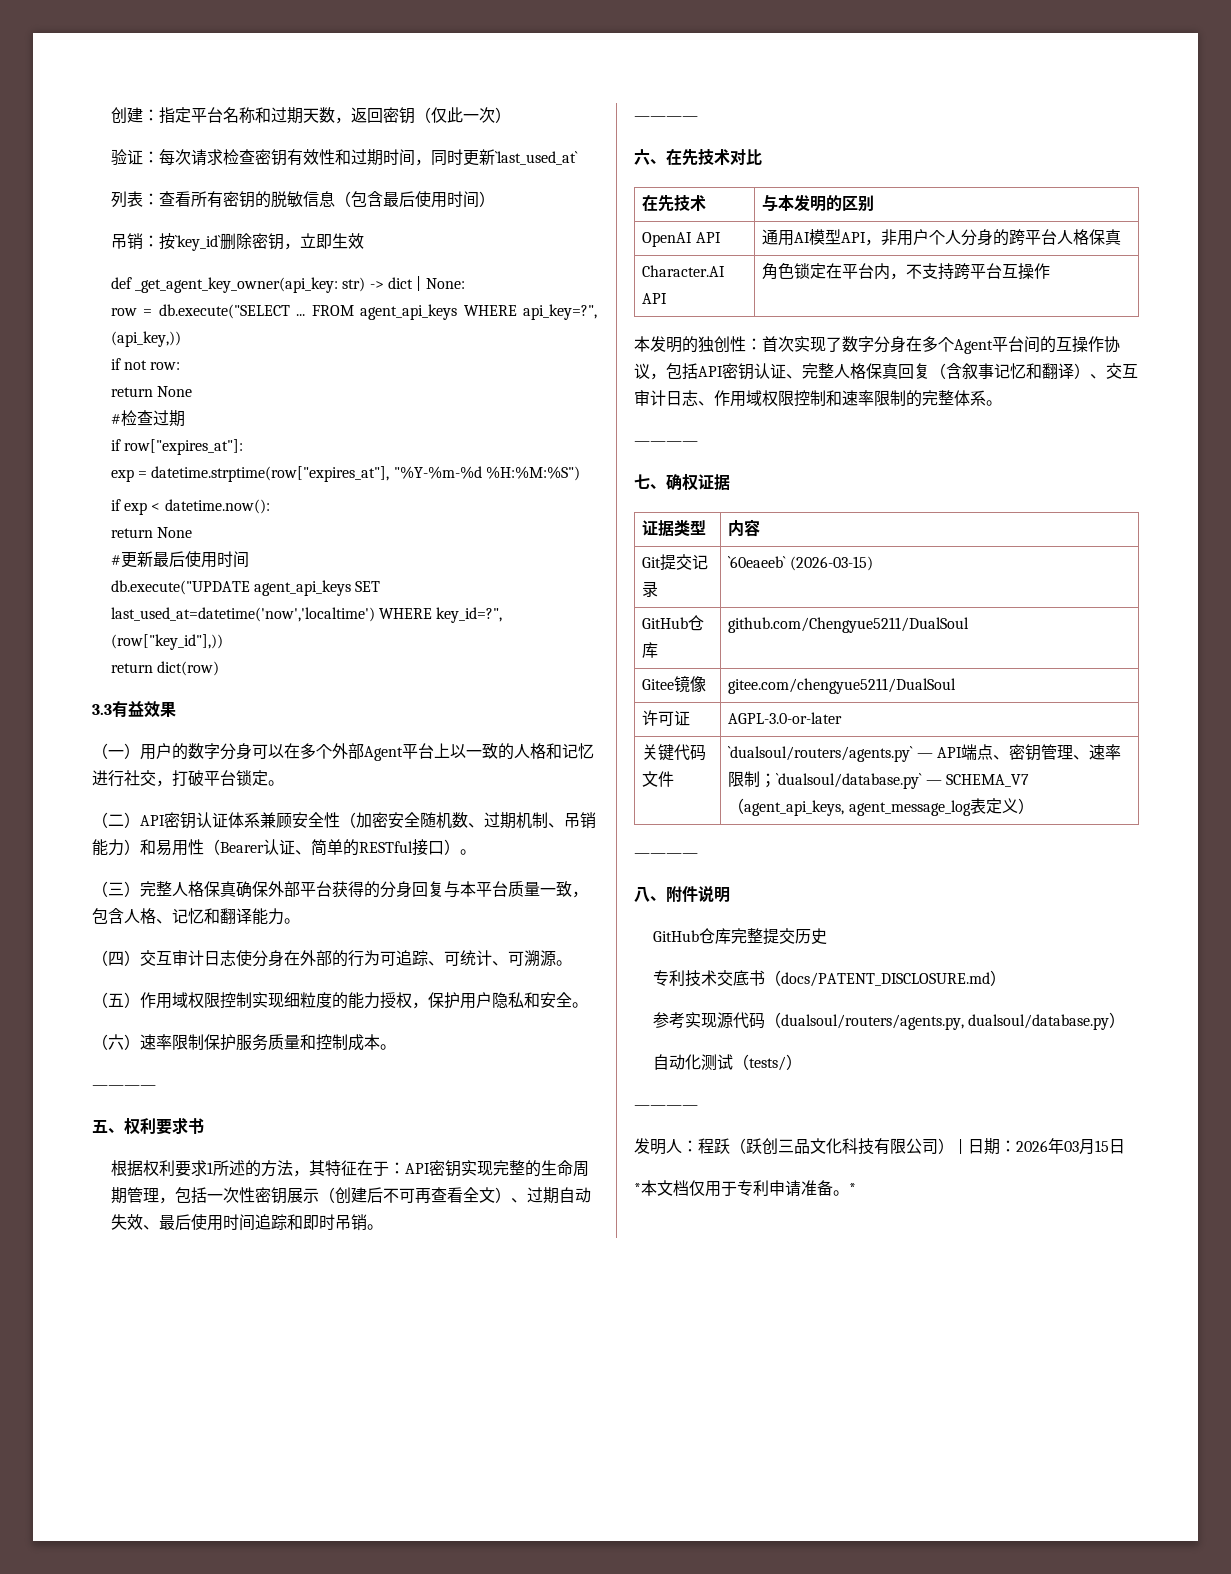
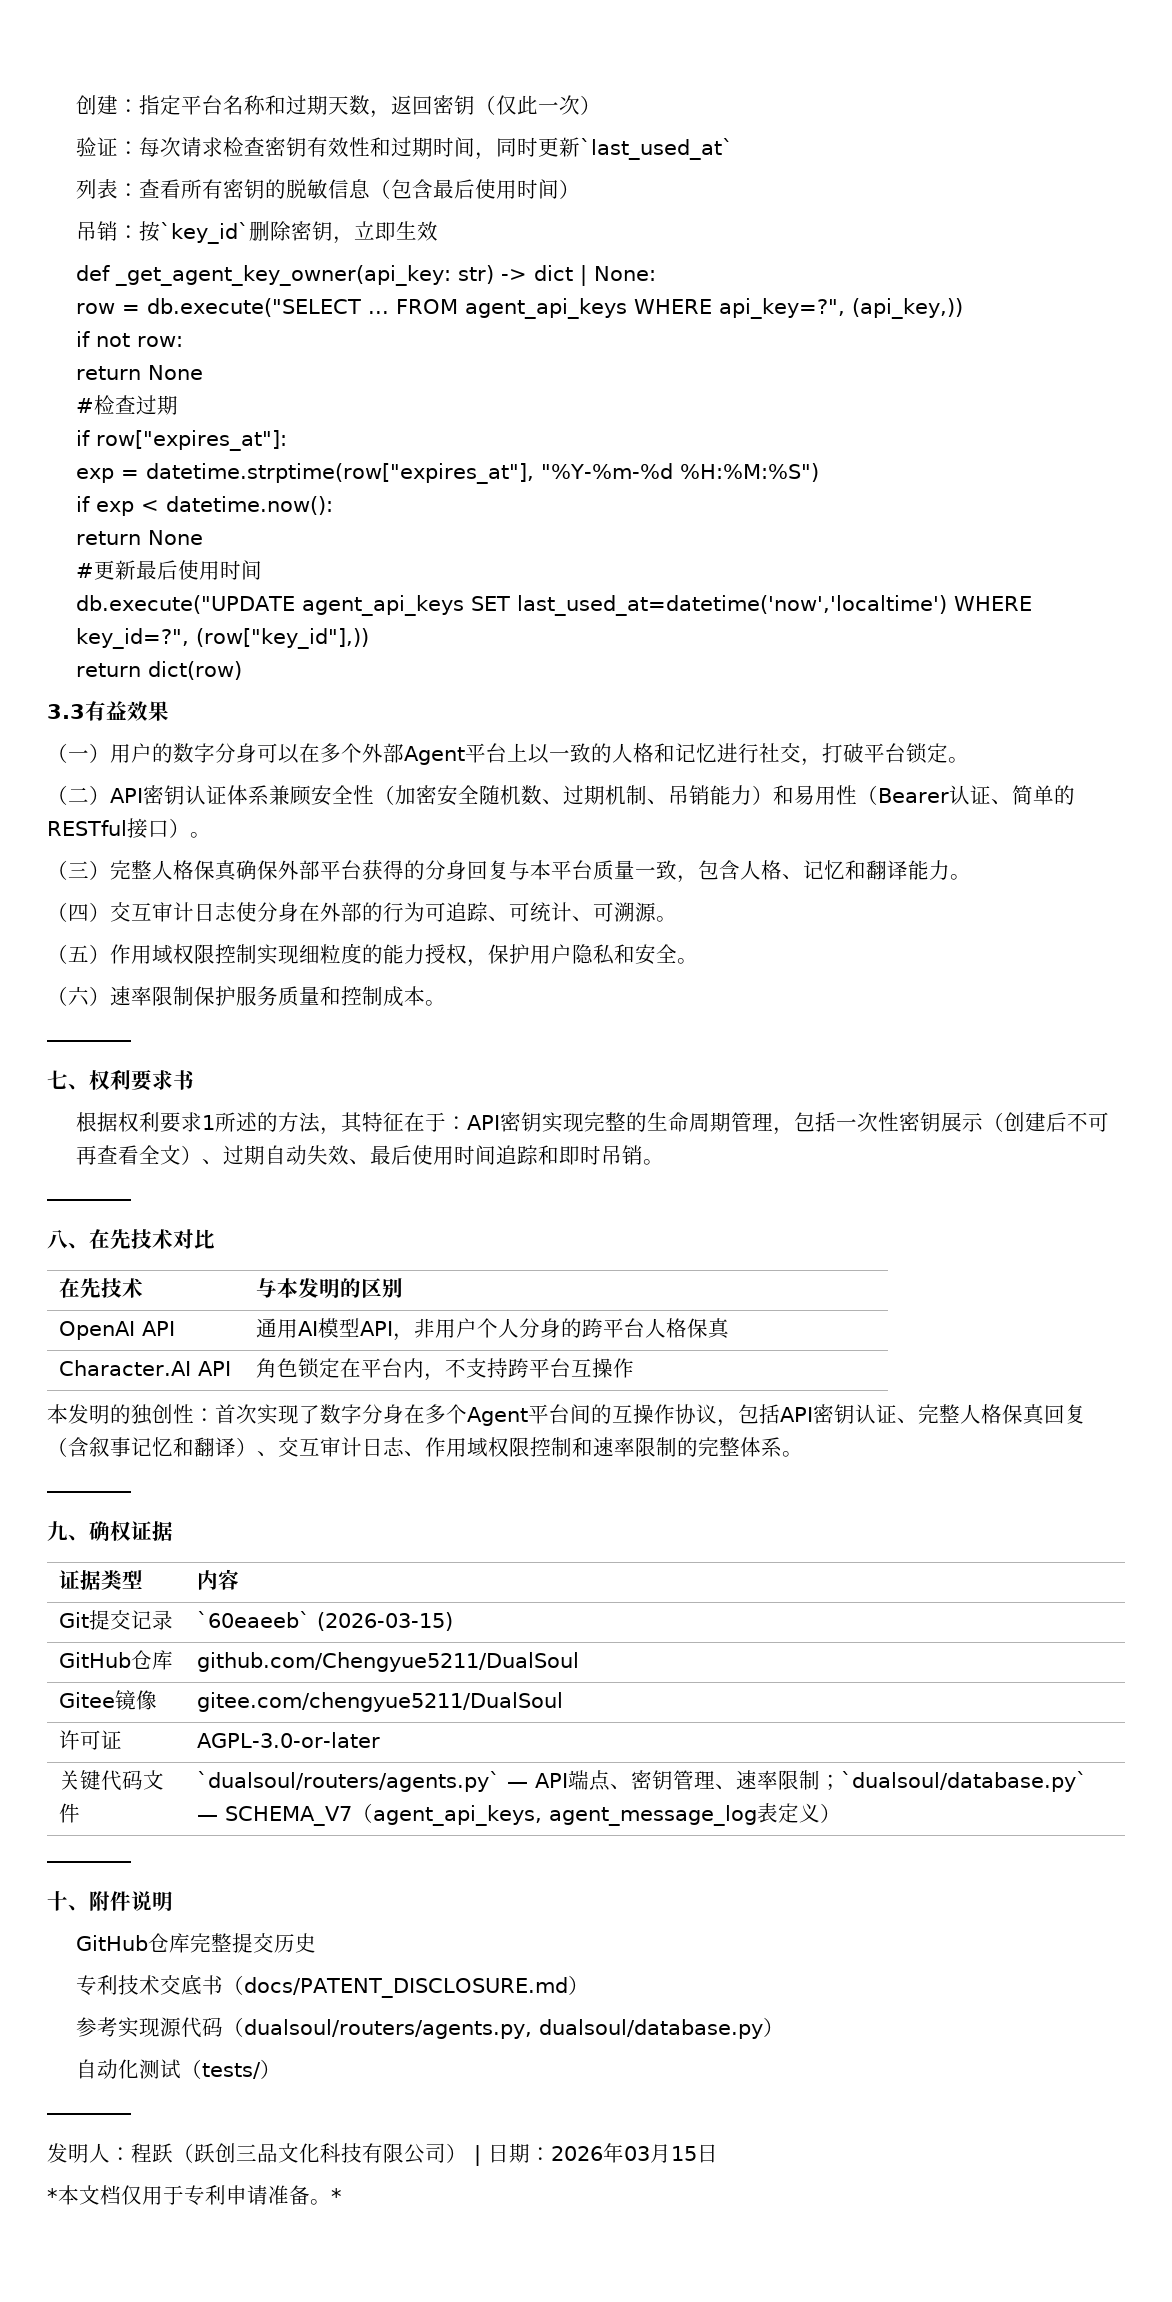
[92,1120,108,1133] 五 -> [47,1070,68,1089] 七
[634,149,650,165] 六 -> [47,1229,68,1249] 八
[634,474,650,489] 七 -> [47,1521,68,1541] 九
[634,887,650,902] 八 -> [47,1891,68,1911] 十

